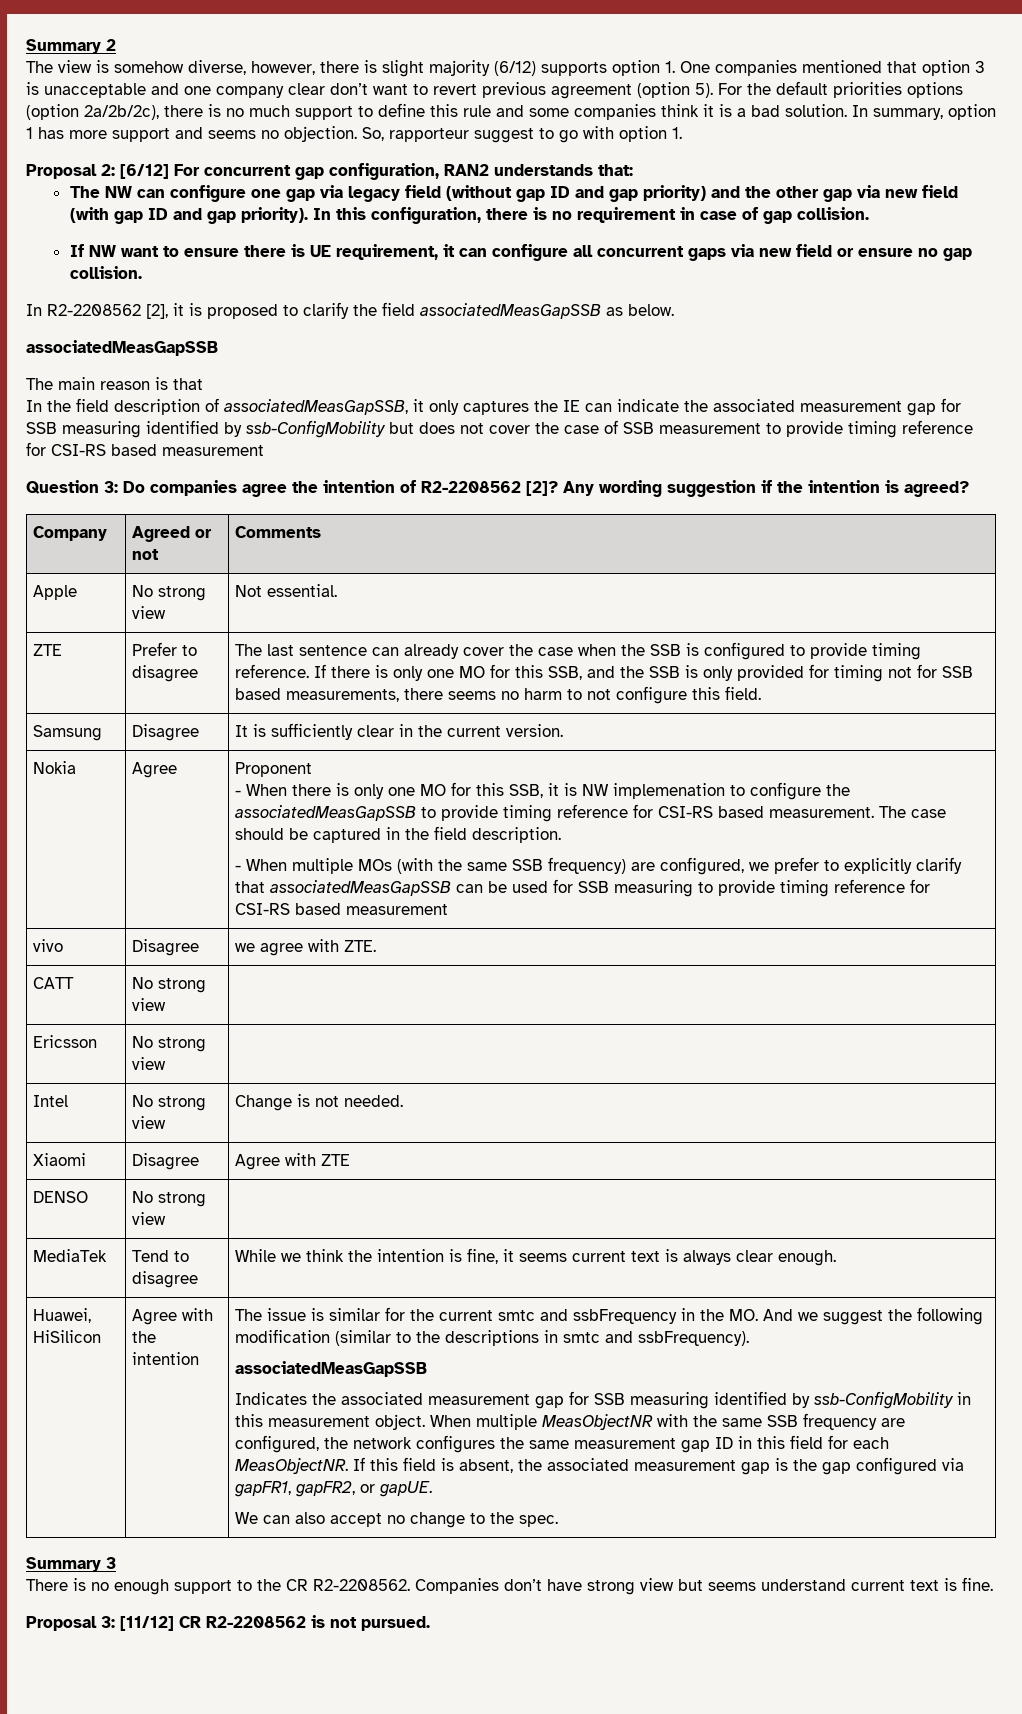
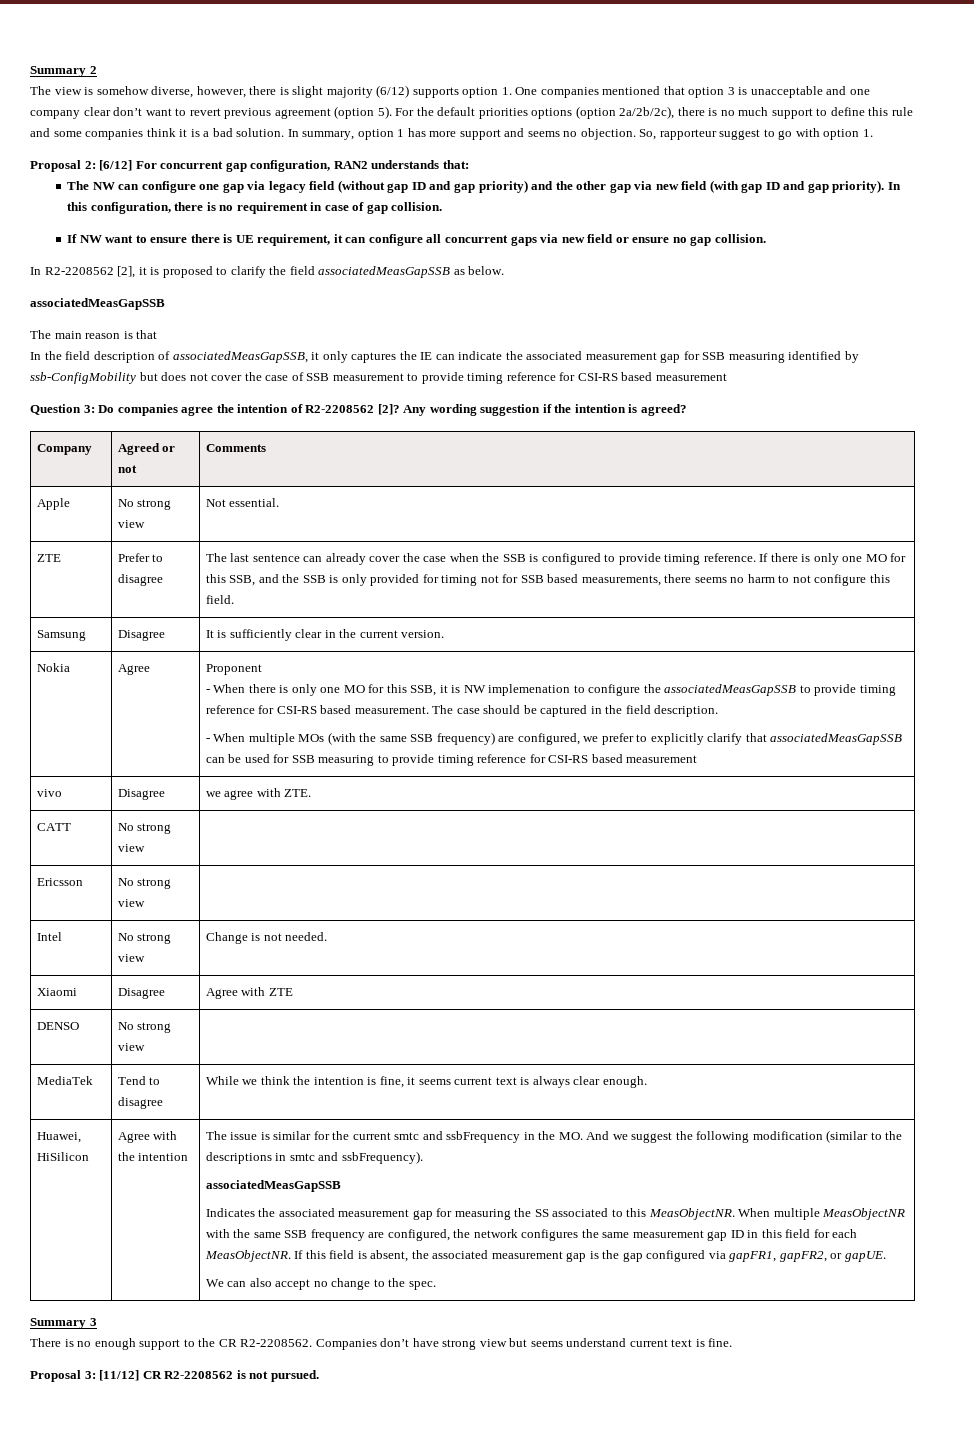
[594,1391,972,1409] [235,1414,426,1430] SSB measuring identified by ssb-ConfigMobility in this measurement object. -> [454,1208,735,1220] measuring the SS associated to this MeasObjectNR.

